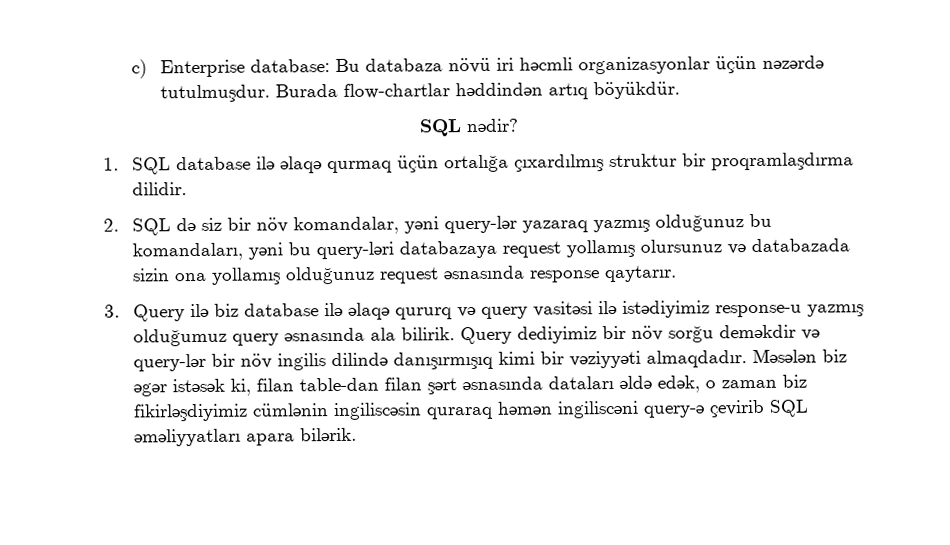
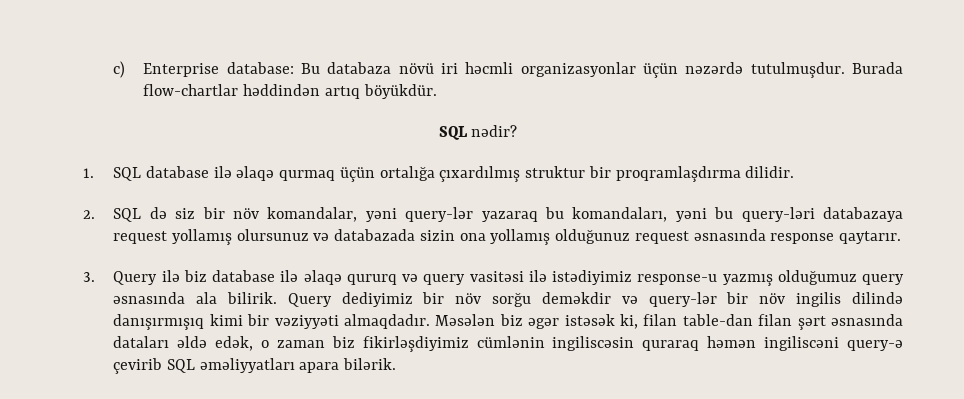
[593,214,745,233] yazmış olduğunuz -> (538, 216) none

